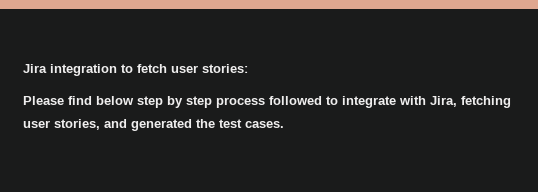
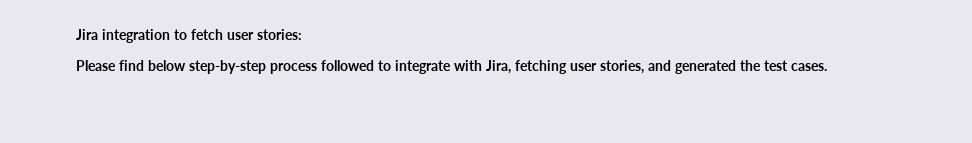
[137,96,212,108] step by step -> [189,60,266,74] step-by-step

